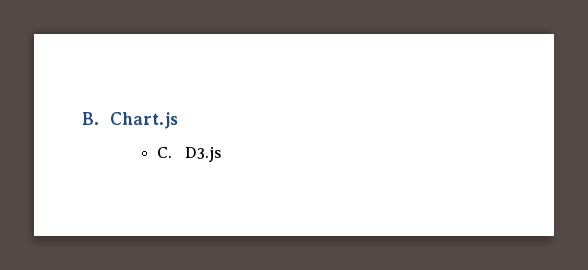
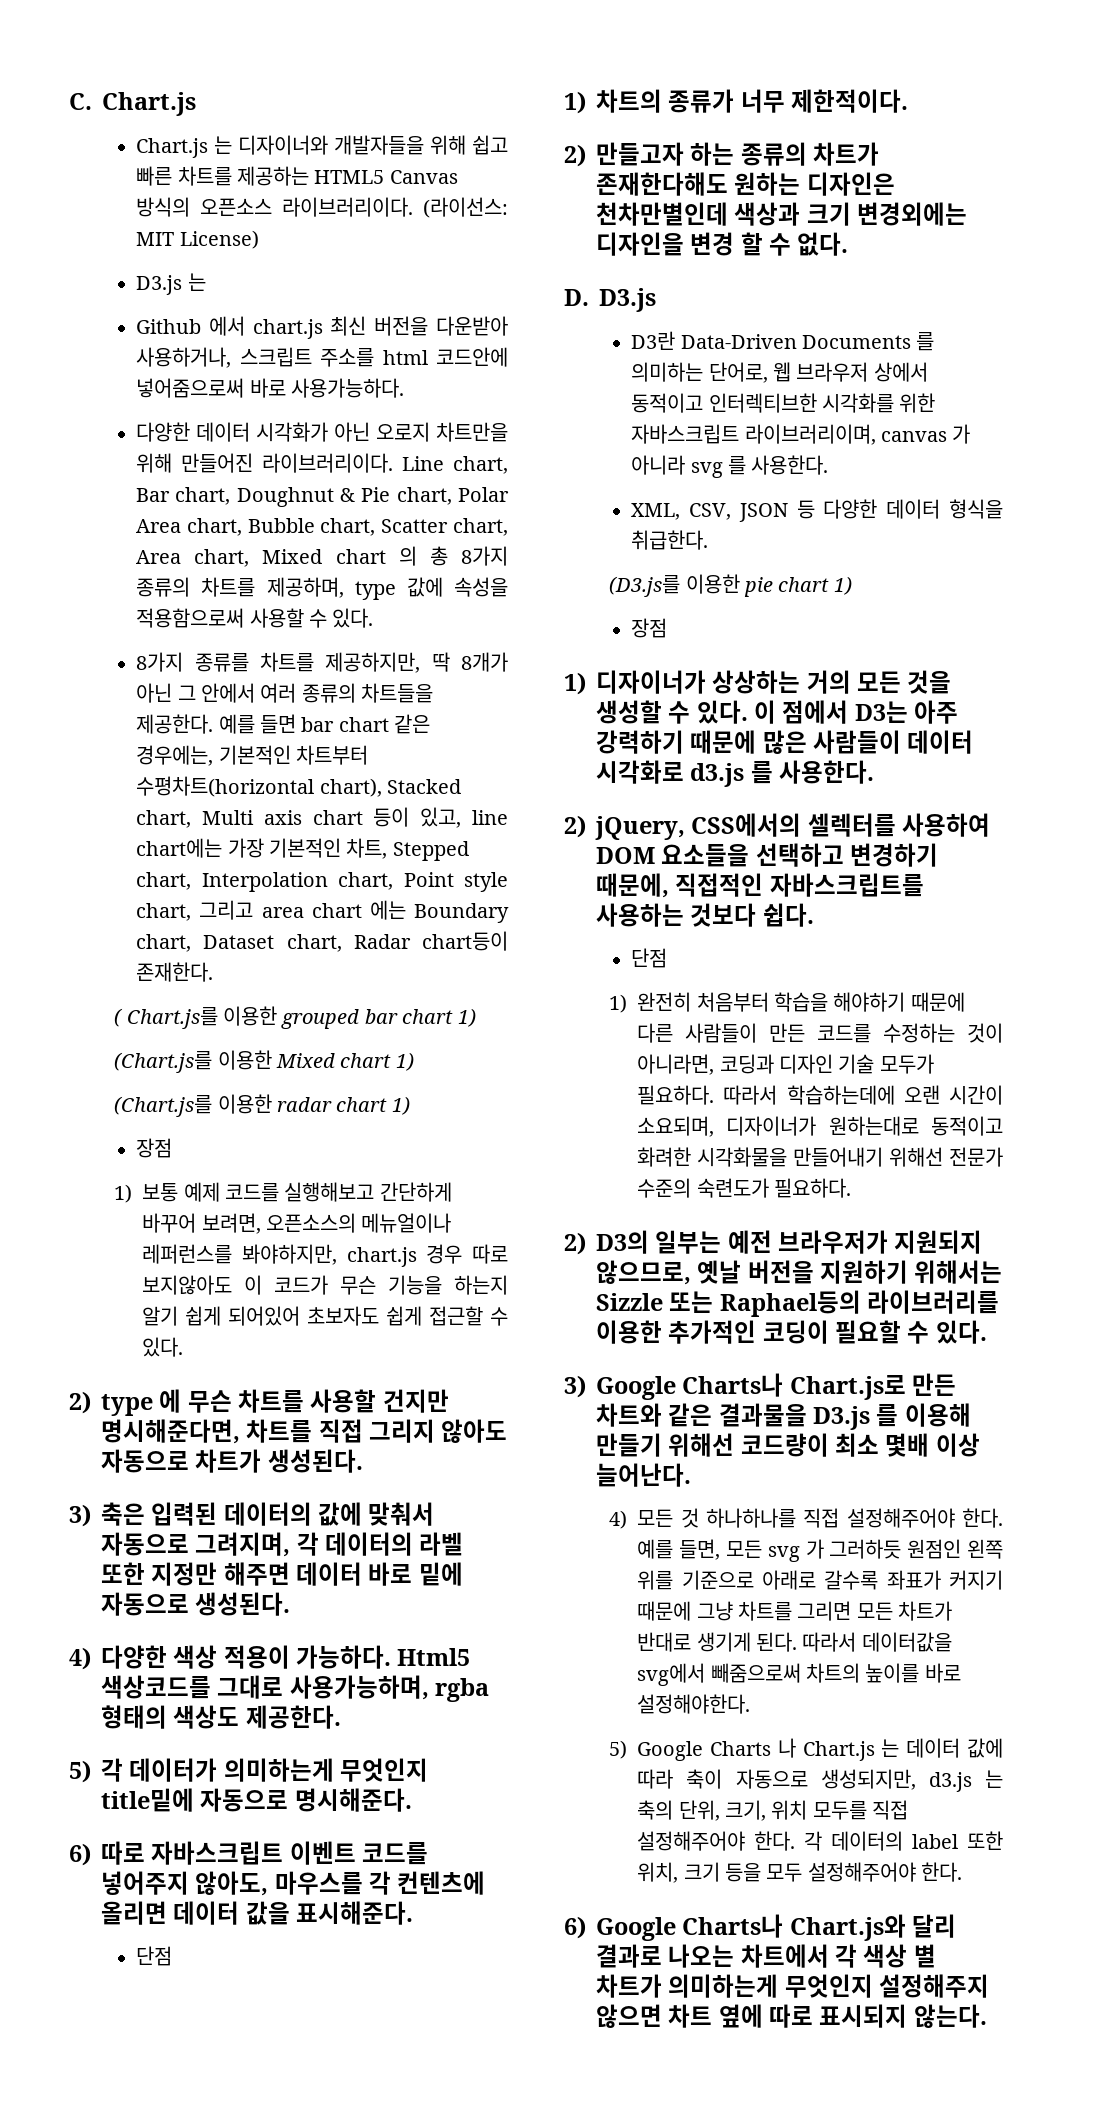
[82,112,99,125] B. -> [69,93,92,110] C.
[156,146,222,162] C. D3.js -> [136,135,508,158] [136,166,458,186] [136,197,508,218] [136,230,259,249] [136,273,206,295] [136,316,508,339] [136,347,508,368] [136,378,404,398] [136,422,508,442] [136,453,508,474] [136,487,510,507] [136,518,508,536] [136,546,509,567] [136,577,509,600] [136,608,374,628] [136,652,508,673] [136,683,434,703] [136,714,431,734] [136,745,368,766] [136,776,461,797] [136,807,509,828] [136,838,469,861] [136,872,508,892] [136,900,509,923] [136,931,508,952] [136,962,214,982] [114,1006,476,1029] [114,1050,414,1073] [114,1094,410,1117] [136,1138,173,1158] [114,1182,452,1203] [142,1213,452,1234] [142,1244,508,1267] [142,1275,508,1295] [142,1306,508,1326] [142,1337,184,1357] [69,1389,449,1416] [101,1419,508,1444] [101,1449,363,1473] [69,1502,435,1527] [101,1532,464,1557] [101,1562,463,1586] [101,1592,291,1616] [69,1645,471,1670] [101,1675,490,1702] [101,1705,341,1729] [69,1758,429,1783] [101,1788,412,1812] [69,1841,429,1866] [101,1871,486,1896] [101,1901,414,1925] [136,1946,173,1966] [564,89,909,114] [564,142,880,167] [596,172,895,196] [596,202,968,226] [596,232,849,256] [564,288,656,312] [631,331,935,351] [631,362,928,383] [631,393,936,413] [631,424,971,445] [631,455,829,478] [631,499,1003,522] [631,530,709,550] [609,574,852,597] [631,618,668,638] [564,670,952,695] [596,700,959,724] [596,730,974,754] [596,760,875,787] [564,813,991,840] [596,843,939,867] [596,873,924,898] [596,903,814,927] [631,948,668,968] [609,992,965,1013] [637,1023,1003,1043] [637,1054,934,1075] [637,1085,1003,1105] [637,1116,1003,1137] [637,1147,1003,1167] [637,1178,851,1198] [564,1230,983,1255] [596,1260,1003,1285] [596,1290,1000,1317] [596,1320,987,1344] [564,1373,957,1400] [596,1403,971,1430] [596,1433,980,1457] [596,1463,691,1487] [609,1508,1003,1529] [637,1539,1003,1562] [637,1570,1003,1590] [637,1601,953,1621] [637,1632,952,1652] [637,1663,961,1686] [637,1694,751,1714] [609,1738,1004,1761] [637,1769,1003,1792] [637,1800,909,1821] [637,1831,1003,1851] [637,1862,963,1883] [564,1914,957,1941] [596,1944,936,1968] [596,1974,990,1998] [596,2004,987,2028] Chart.js 는 디자이너와 개발자들을 위해 쉽고 빠른 차트를 제공하는 HTML5 Canvas 방식의 오픈소스 라이브러리이다. (라이선스: MIT License) // D3.js 는 // Github 에서 chart.js 최신 버전을 다운받아 사용하거나, 스크립트 주소를 html 코드안에 넣어줌으로써 바로 사용가능하다. // 다양한 데이터 시각화가 아닌 오로지 차트만을 위해 만들어진 라이브러리이다. Line chart, Bar chart, Doughnut & Pie chart, Polar Area chart, Bubble chart, Scatter chart, Area chart, Mixed chart 의 총 8가지 종류의 차트를 제공하며, type 값에 속성을 적용함으로써 사용할 수 있다. // 8가지 종류를 차트를 제공하지만, 딱 8개가 아닌 그 안에서 여러 종류의 차트들을 제공한다. 예를 들면 bar chart 같은 경우에는, 기본적인 차트부터 수평차트(horizontal chart), Stacked chart, Multi axis chart 등이 있고, line chart에는 가장 기본적인 차트, Stepped chart, Interpolation chart, Point style chart, 그리고 area chart 에는 Boundary chart, Dataset chart, Radar chart등이 존재한다. // ( Chart.js를 이용한 grouped bar chart 1) // (Chart.js를 이용한 Mixed chart 1) // (Chart.js를 이용한 radar chart 1) // 장점 // 1) 보통 예제 코드를 실행해보고 간단하게 바꾸어 보려면, 오픈소스의 메뉴얼이나 레퍼런스를 봐야하지만, chart.js 경우 따로 보지않아도 이 코드가 무슨 기능을 하는지 알기 쉽게 되어있어 초보자도 쉽게 접근할 수 있다. // 2) type 에 무슨 차트를 사용할 건지만 명시해준다면, 차트를 직접 그리지 않아도 자동으로 차트가 생성된다. // 3) 축은 입력된 데이터의 값에 맞춰서 자동으로 그려지며, 각 데이터의 라벨 또한 지정만 해주면 데이터 바로 밑에 자동으로 생성된다. // 4) 다양한 색상 적용이 가능하다. Html5 색상코드를 그대로 사용가능하며, rgba 형태의 색상도 제공한다. // 5) 각 데이터가 의미하는게 무엇인지 title밑에 자동으로 명시해준다. // 6) 따로 자바스크립트 이벤트 코드를 넣어주지 않아도, 마우스를 각 컨텐츠에 올리면 데이터 값을 표시해준다. // 단점 // 1) 차트의 종류가 너무 제한적이다. // 2) 만들고자 하는 종류의 차트가 존재한다해도 원하는 디자인은 천차만별인데 색상과 크기 변경외에는 디자인을 변경 할 수 없다. // D. D3.js // D3란 Data-Driven Documents 를 의미하는 단어로, 웹 브라우저 상에서 동적이고 인터렉티브한 시각화를 위한 자바스크립트 라이브러리이며, canvas 가 아니라 svg 를 사용한다. // XML, CSV, JSON 등 다양한 데이터 형식을 취급한다. // (D3.js를 이용한 pie chart 1) // 장점 // 1) 디자이너가 상상하는 거의 모든 것을 생성할 수 있다. 이 점에서 D3는 아주 강력하기 때문에 많은 사람들이 데이터 시각화로 d3.js 를 사용한다. // 2) jQuery, CSS에서의 셀렉터를 사용하여 DOM 요소들을 선택하고 변경하기 때문에, 직접적인 자바스크립트를 사용하는 것보다 쉽다. // 단점 // 1) 완전히 처음부터 학습을 해야하기 때문에 다른 사람들이 만든 코드를 수정하는 것이 아니라면, 코딩과 디자인 기술 모두가 필요하다. 따라서 학습하는데에 오랜 시간이 소요되며, 디자이너가 원하는대로 동적이고 화려한 시각화물을 만들어내기 위해선 전문가 수준의 숙련도가 필요하다. // 2) D3의 일부는 예전 브라우저가 지원되지 않으므로, 옛날 버전을 지원하기 위해서는 Sizzle 또는 Raphael등의 라이브러리를 이용한 추가적인 코딩이 필요할 수 있다. // 3) Google Charts나 Chart.js로 만든 차트와 같은 결과물을 D3.js 를 이용해 만들기 위해선 코드량이 최소 몇배 이상 늘어난다. // 4) 모든 것 하나하나를 직접 설정해주어야 한다. 예를 들면, 모든 svg 가 그러하듯 원점인 왼쪽 위를 기준으로 아래로 갈수록 좌표가 커지기 때문에 그냥 차트를 그리면 모든 차트가 반대로 생기게 된다. 따라서 데이터값을 svg에서 빼줌으로써 차트의 높이를 바로 설정해야한다. // 5) Google Charts 나 Chart.js 는 데이터 값에 따라 축이 자동으로 생성되지만, d3.js 는 축의 단위, 크기, 위치 모두를 직접 설정해주어야 한다. 각 데이터의 label 또한 위치, 크기 등을 모두 설정해주어야 한다. // 6) Google Charts나 Chart.js와 달리 결과로 나오는 차트에서 각 색상 별 차트가 의미하는게 무엇인지 설정해주지 않으면 차트 옆에 따로 표시되지 않는다.

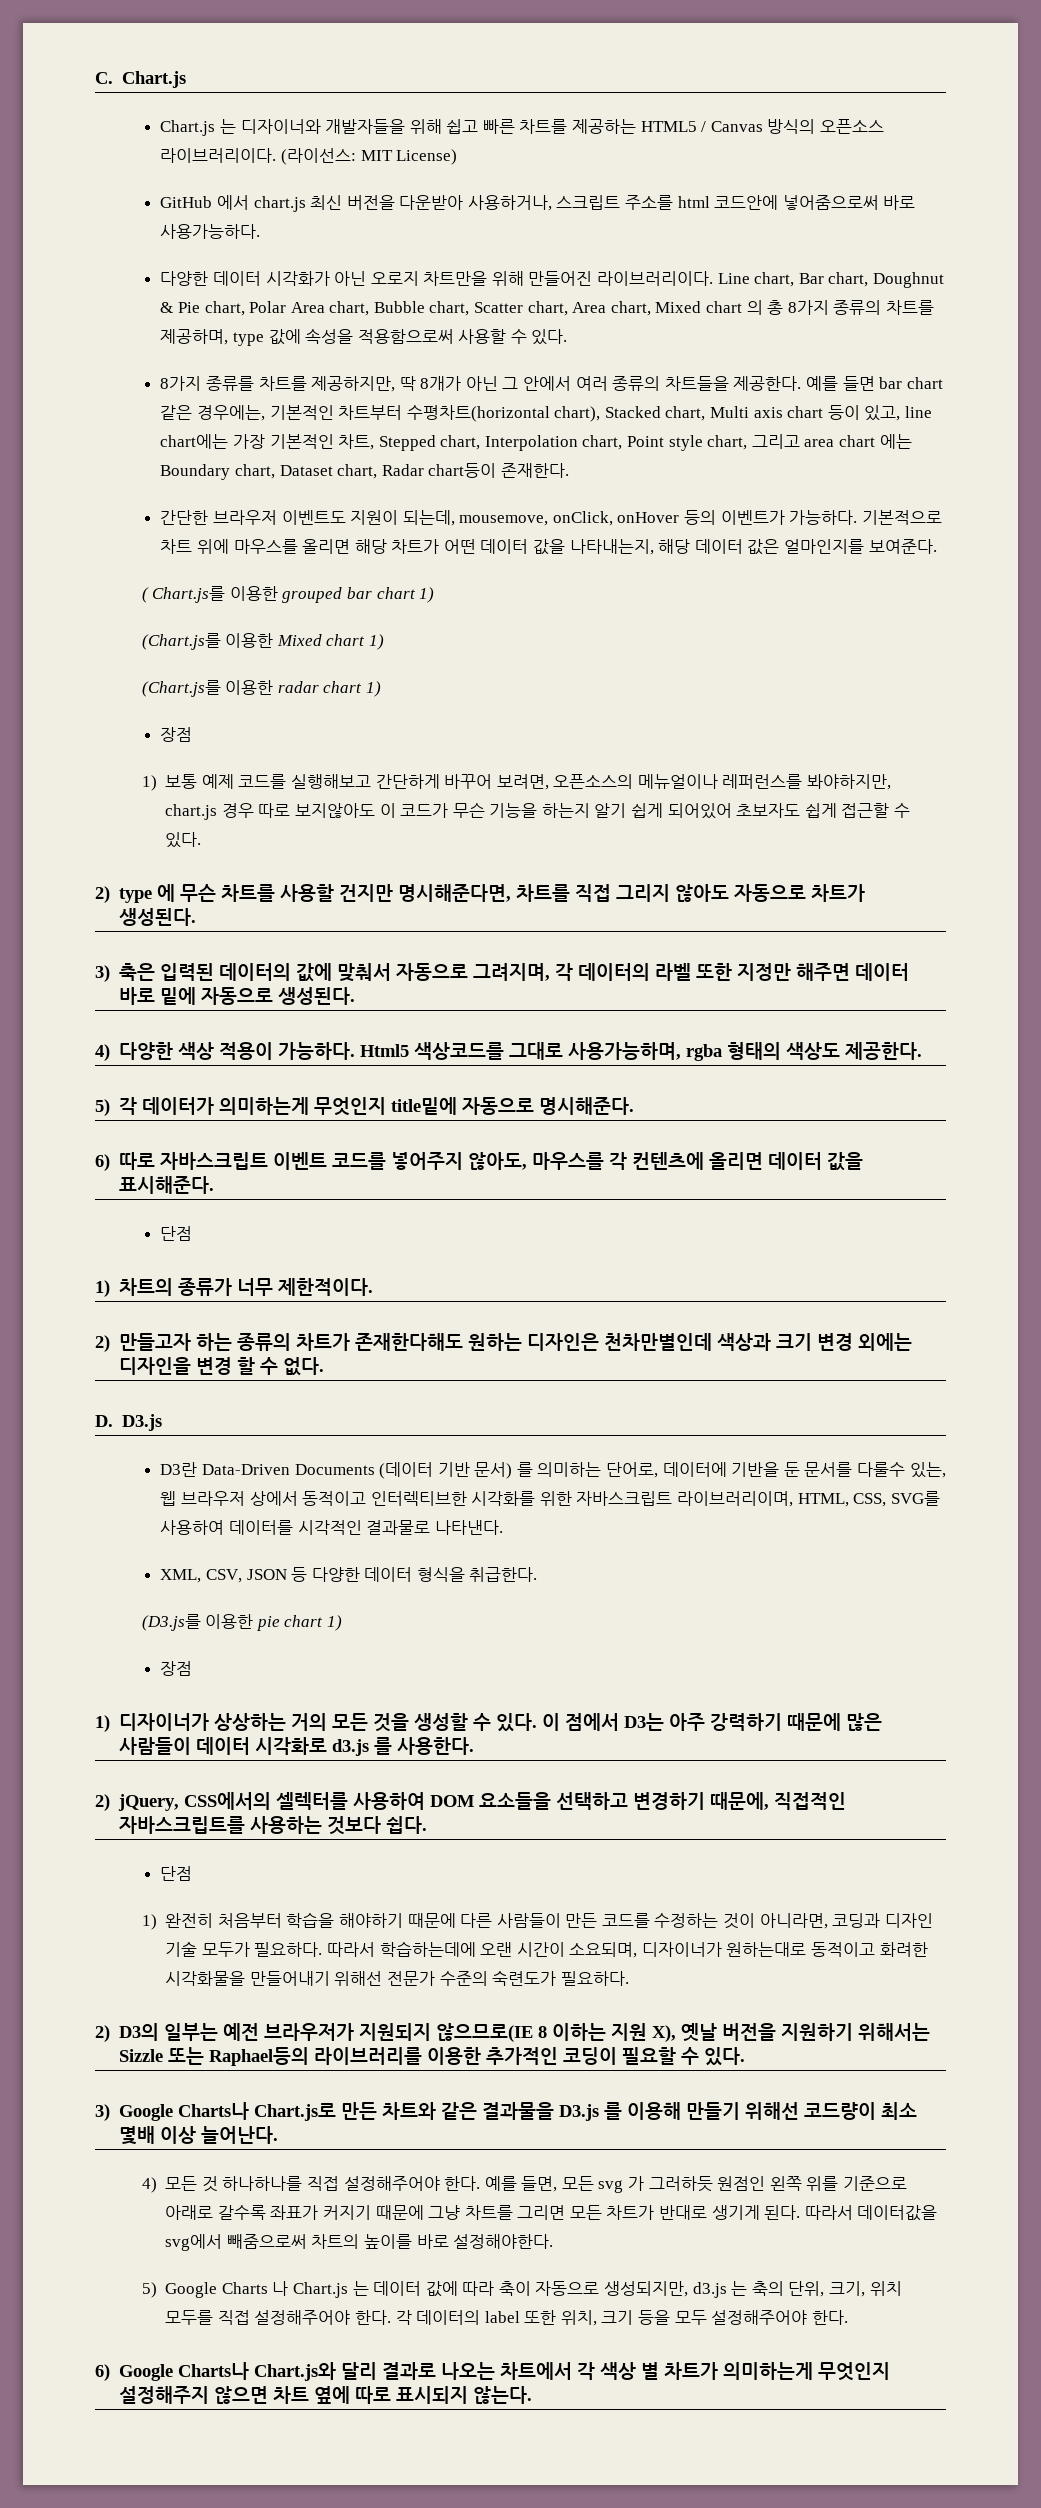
(385, 177) none -> [701,121,707,132] /
[136,273,206,295] [136,319,202,334] D3.js 는 // Github -> [160,196,213,208] GitHub
(214, 972) none -> [160,510,942,526] [160,539,937,555] // 간단한 브라우저 이벤트도 지원이 되는데, mousemove, onClick, onHover 등의 이벤트가 가능하다. 기본적으로 차트 위에 마우스를 올리면 해당 차트가 어떤 데이터 값을 나타내는지, 해당 데이터 값은 얼마인지를 보여준다.
[857,202,968,226] 변경외에는 -> [816,1333,912,1351] 변경 외에는
[916,332,935,351] [631,362,768,383] 를 의미하는 단어로, -> [379,1462,946,1479] (데이터 기반 문서) 를 의미하는 단어로, 데이터에 기반을 둔 문서를 다룰수 있는,
[880,424,971,444] [631,455,829,478] canvas 가 아니라 svg 를 사용한다. -> [797,1491,940,1507] [160,1520,503,1535] HTML, CSS, SVG를 사용하여 데이터를 시각적인 결과물로 나타낸다.
[596,1260,691,1285] 않으므로, -> [435,2023,676,2042] 않으므로(IE 8 이하는 지원 X),

